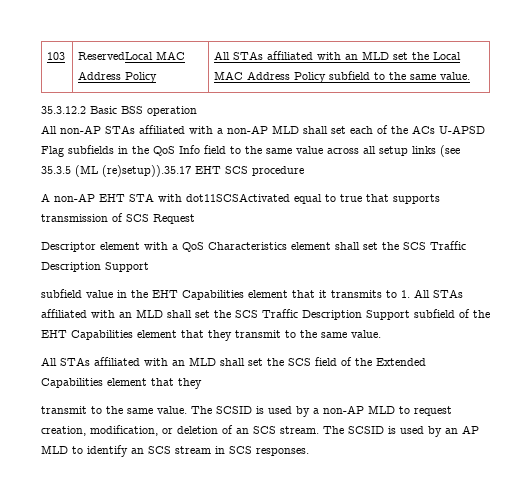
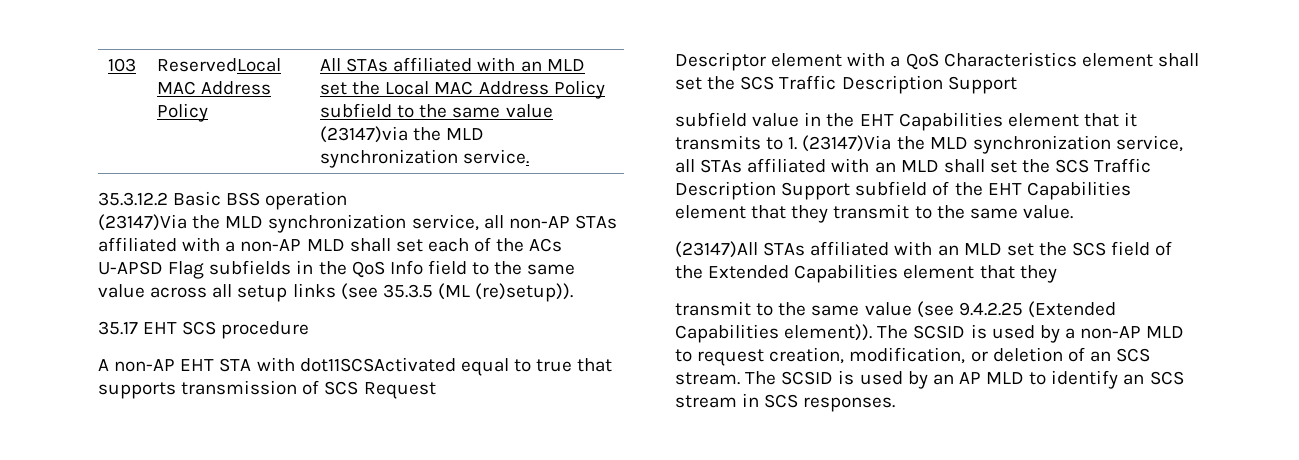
[440,72,471,80] [41,106,197,116] [41,125,57,134] value. // 35.3.12.2 Basic BSS operation // All -> [505,104,553,118] [320,126,485,143] [320,149,530,168] [98,191,348,210] [98,214,504,233] value (23147)via the MLD synchronization service. // 35.3.12.2 Basic BSS operation // (23147)Via the MLD synchronization service, all
[102,165,191,177] (re)setup)).35.17 -> [475,283,574,302] [98,321,138,335] (re)setup)). // 35.17
[414,289,430,298] All -> [802,135,1183,154] [675,159,695,173] (23147)Via the MLD synchronization service, all
[41,357,245,366] All STAs affiliated with an MLD shall -> [675,241,1002,258] (23147)All STAs affiliated with an MLD
[157,406,187,414] value. -> [864,301,1116,318] [675,324,873,343] value (see 9.4.2.25 (Extended Capabilities element)).

